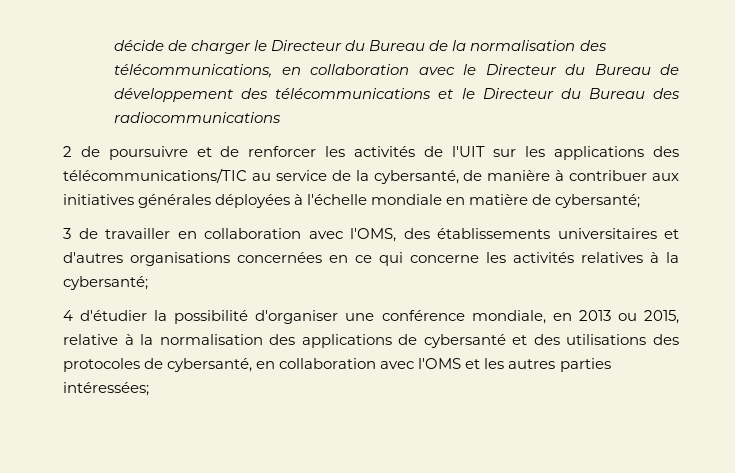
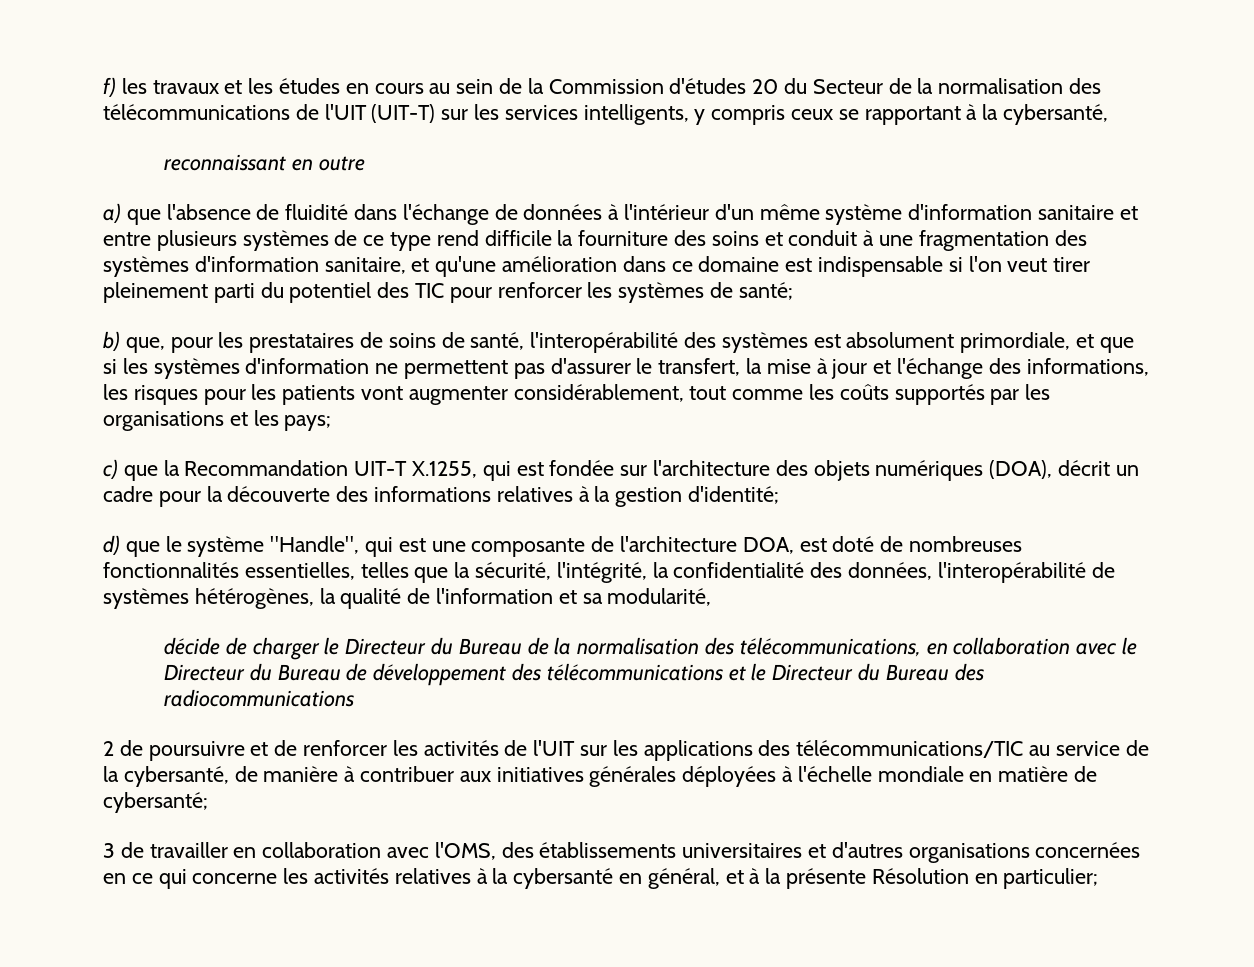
(113, 45) none -> [103,77,1102,97] [103,104,1109,125] [164,154,365,171] [103,203,1138,225] [103,230,1087,251] [103,256,1091,277] [103,282,793,303] [103,331,1134,353] [103,358,1149,379] [103,384,1051,405] [103,410,332,431] [103,459,1139,481] [103,486,780,507] [103,535,1023,557] [103,562,1115,583] [103,588,712,609] f) les travaux et les études en cours au sein de la Commission d'études 20 du Secteur de la normalisation des télécommunications de l'UIT (UIT-T) sur les services intelligents, y compris ceux se rapportant à la cybersanté, // reconnaissant en outre // a) que l'absence de fluidité dans l'échange de données à l'intérieur d'un même système d'information sanitaire et entre plusieurs systèmes de ce type rend difficile la fourniture des soins et conduit à une fragmentation des systèmes d'information sanitaire, et qu'une amélioration dans ce domaine est indispensable si l'on veut tirer pleinement parti du potentiel des TIC pour renforcer les systèmes de santé; // b) que, pour les prestataires de soins de santé, l'interopérabilité des systèmes est absolument primordiale, et que si les systèmes d'information ne permettent pas d'assurer le transfert, la mise à jour et l'échange des informations, les risques pour les patients vont augmenter considérablement, tout comme les coûts supportés par les organisations et les pays; // c) que la Recommandation UIT-T X.1255, qui est fondée sur l'architecture des objets numériques (DOA), décrit un cadre pour la découverte des informations relatives à la gestion d'identité; // d) que le système "Handle", qui est une composante de l'architecture DOA, est doté de nombreuses fonctionnalités essentielles, telles que la sécurité, l'intégrité, la confidentialité des données, l'interopérabilité de systèmes hétérogènes, la qualité de l'information et sa modularité, //
[63,276,148,290] [63,310,680,324] [63,334,679,348] [63,358,611,372] [63,382,149,396] cybersanté; // 4 d'étudier la possibilité d'organiser une conférence mondiale, en 2013 ou 2015, relative à la normalisation des applications de cybersanté et des utilisations des protocoles de cybersanté, en collaboration avec l'OMS et les autres parties intéressées; -> [513,868,1099,889] cybersanté en général, et à la présente Résolution en particulier;

